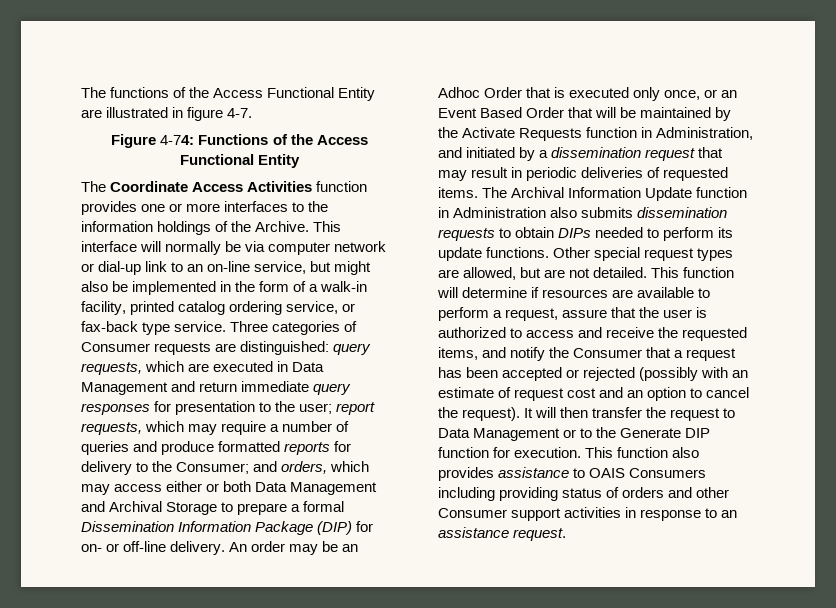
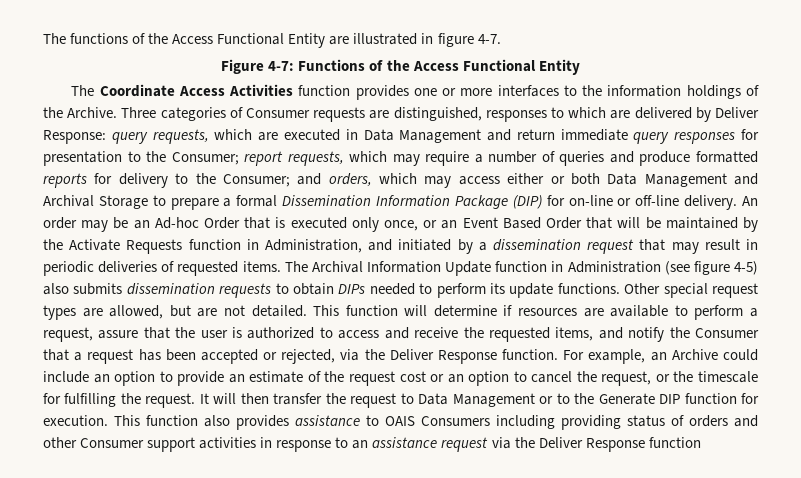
[160,135,195,145] 4-74: -> [268,61,295,71] 4-7:
[313,221,342,232] [81,241,387,255] [81,261,372,275] [81,281,368,295] [81,301,356,315] [81,321,227,335] This interface will normally be via computer network or dial-up link to an on-line service, but might also be implemented in the form of a walk-in facility, printed catalog ordering service, or fax-back type service. -> (118, 112) none
[240,341,330,355] distinguished: -> [393,107,760,122] [43,130,106,144] distinguished, responses to which are delivered by Deliver Response:
[299,403,333,414] user; -> [171,152,239,165] Consumer;
[81,544,102,552] on- -> [568,195,613,206] on-line
[438,87,480,98] Adhoc -> [154,217,199,229] Ad-hoc
(547, 212) none -> [664,261,758,275] (see figure 4-5)
[583,367,729,381] rejected (possibly with -> [281,349,758,364] [43,371,225,386] rejected, via the Deliver Response function. For example, an Archive could include an option to provide
(512, 392) none -> [324,371,345,382] the
[599,387,624,398] and -> [430,374,445,382] or
[462,407,521,421] request). -> [601,371,758,386] [43,393,196,408] request, or the timescale for fulfilling the request.
[513,528,567,541] request. -> [441,437,701,452] request via the Deliver Response function

